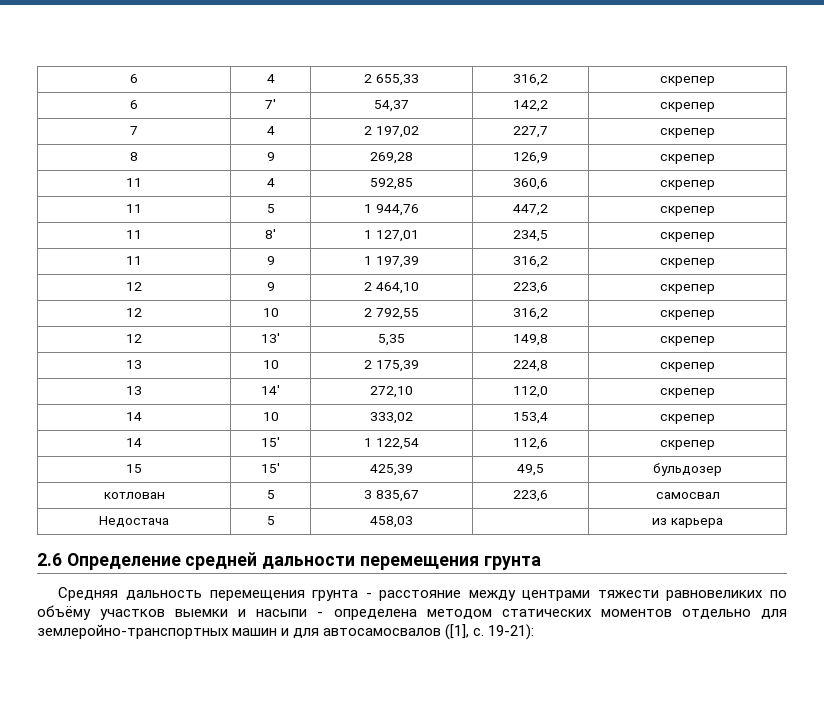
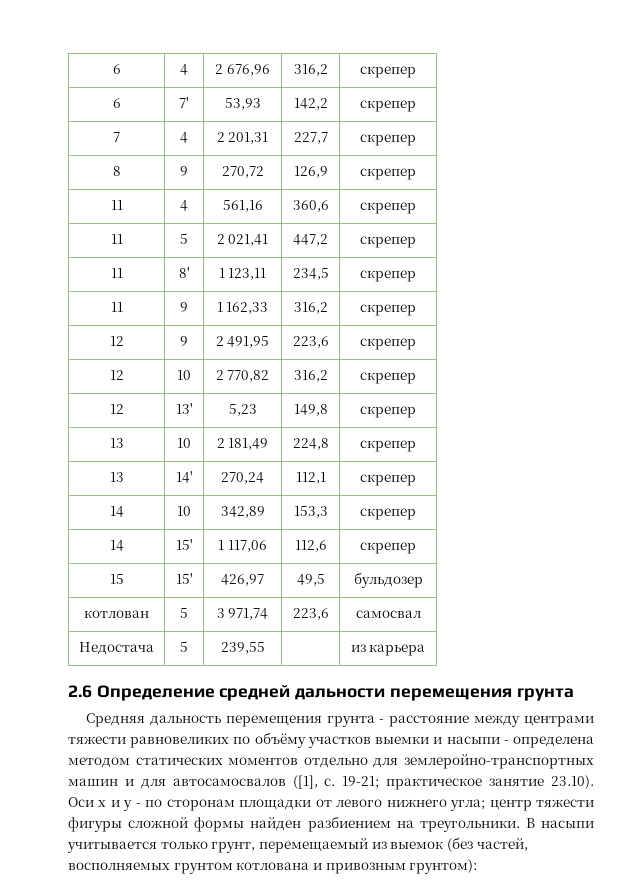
[375,74,419,86] 655,33 -> [226,64,270,76] 676,96
[374,100,409,112] 54,37 -> [224,98,261,110] 53,93
[375,126,419,138] 197,02 -> [228,132,269,144] 201,31
[370,152,413,164] 269,28 -> [221,166,264,178] 270,72
[370,178,413,190] 592,85 -> [222,200,263,212] 561,16
[364,204,419,216] 1 944,76 -> [216,234,269,246] 2 021,41
[375,230,419,242] 127,01 -> [228,268,267,280] 123,11
[375,256,419,268] 197,39 -> [226,302,269,314] 162,33
[375,282,419,294] 464,10 -> [227,336,270,348] 491,95
[375,308,419,320] 792,55 -> [227,370,270,382] 770,82
[378,334,405,346] 5,35 -> [228,404,257,416] 5,23
[375,360,419,372] 175,39 -> [228,438,269,450] 181,49
[370,386,413,398] [513,386,548,398] 272,10 | 112,0 -> [221,472,264,484] [295,472,326,484] 270,24 | 112,1
[370,412,413,424] [513,412,548,424] 333,02 | 153,4 -> [220,506,265,518] [293,506,328,518] 342,89 | 153,3
[375,438,419,450] 122,54 -> [227,540,267,552] 117,06
[370,464,413,476] 425,39 -> [221,574,264,586] 426,97
[375,490,419,502] 835,67 -> [228,608,269,620] 971,74
[370,516,413,528] 458,03 -> [220,642,265,654] 239,55
[488,624,535,640] 19-21): -> [342,775,595,790] [68,797,594,811] [68,816,594,832] [67,837,528,853] [68,859,478,874] 19-21; практическое занятие 23.10). Оси x и y - по сторонам площадки от левого нижнего угла; центр тяжести фигуры сложной формы найден разбиением на треугольники. В насыпи учитывается только грунт, перемещаемый из выемок (без частей, восполняемых грунтом котлована и привозным грунтом):

